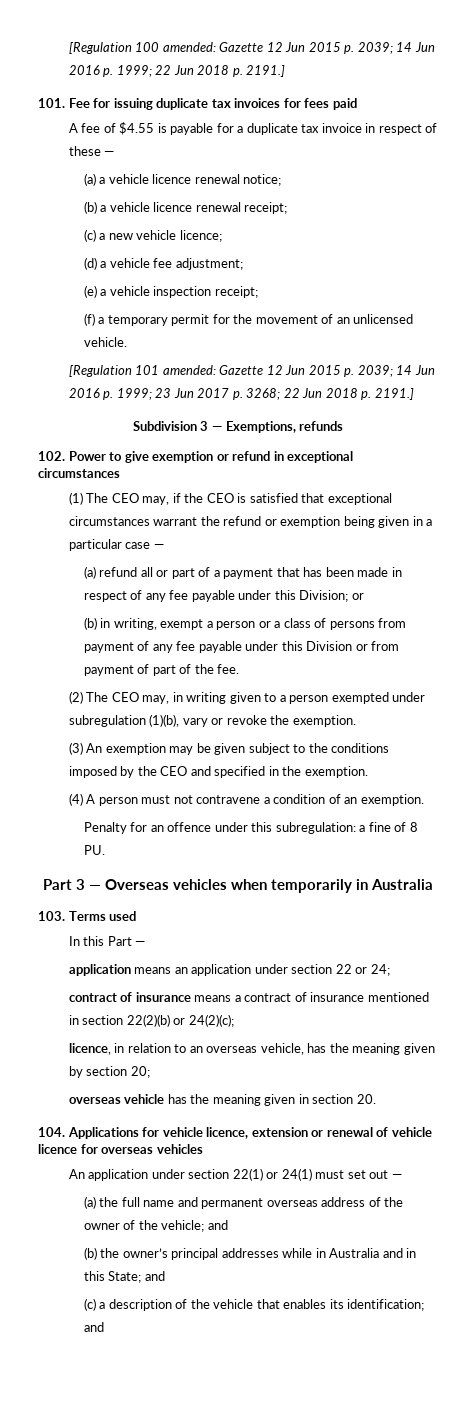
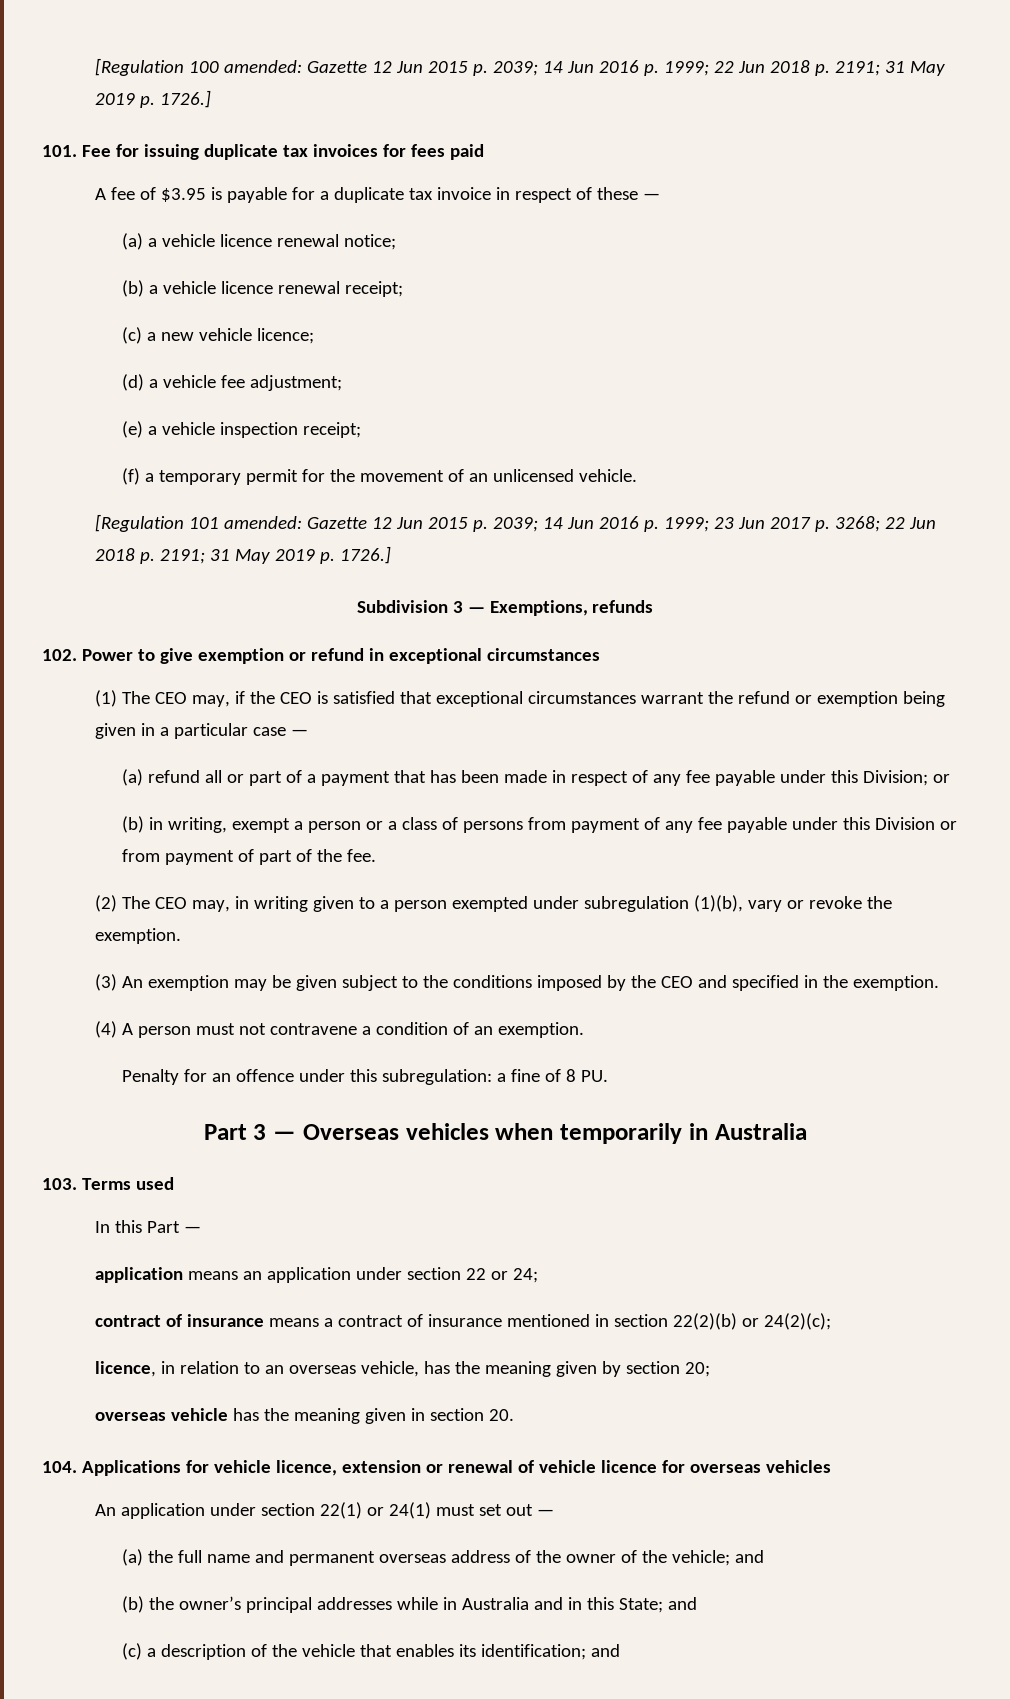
[246,65,286,77] 2191.] -> [835,61,946,76] [95,90,212,108] 2191; 31 May 2019 p. 1726.]
[119,122,155,135] $4.55 -> [161,188,207,202] $3.95
[374,388,414,400] 2191.] -> [160,546,392,564] 2191; 31 May 2019 p. 1726.]

